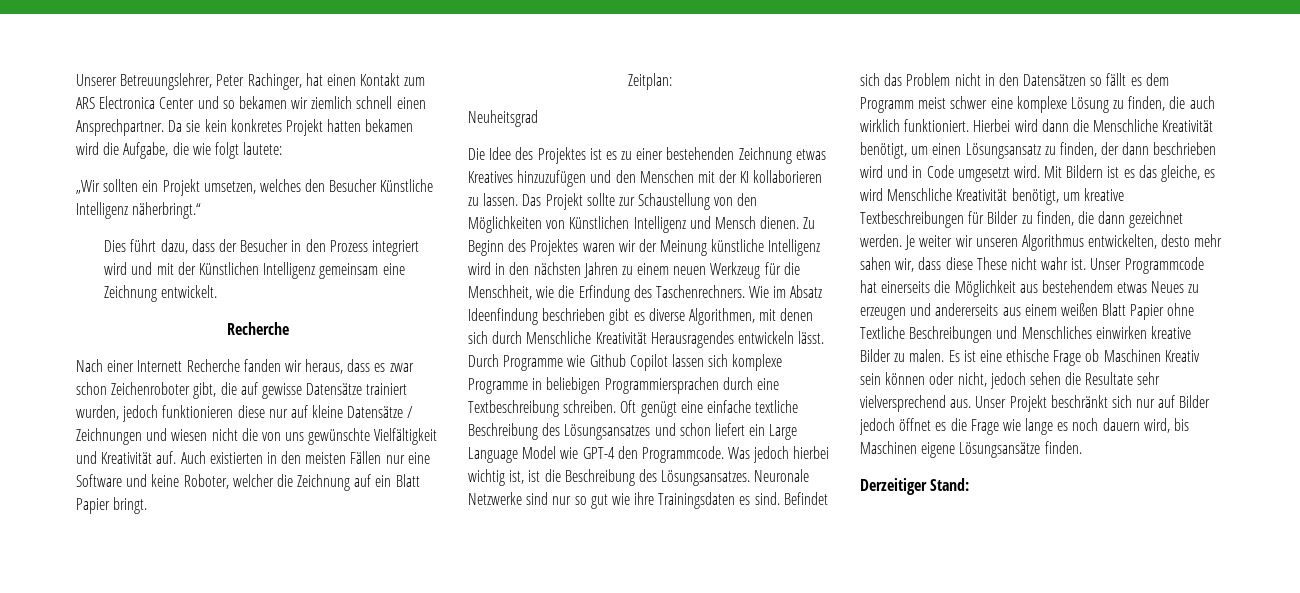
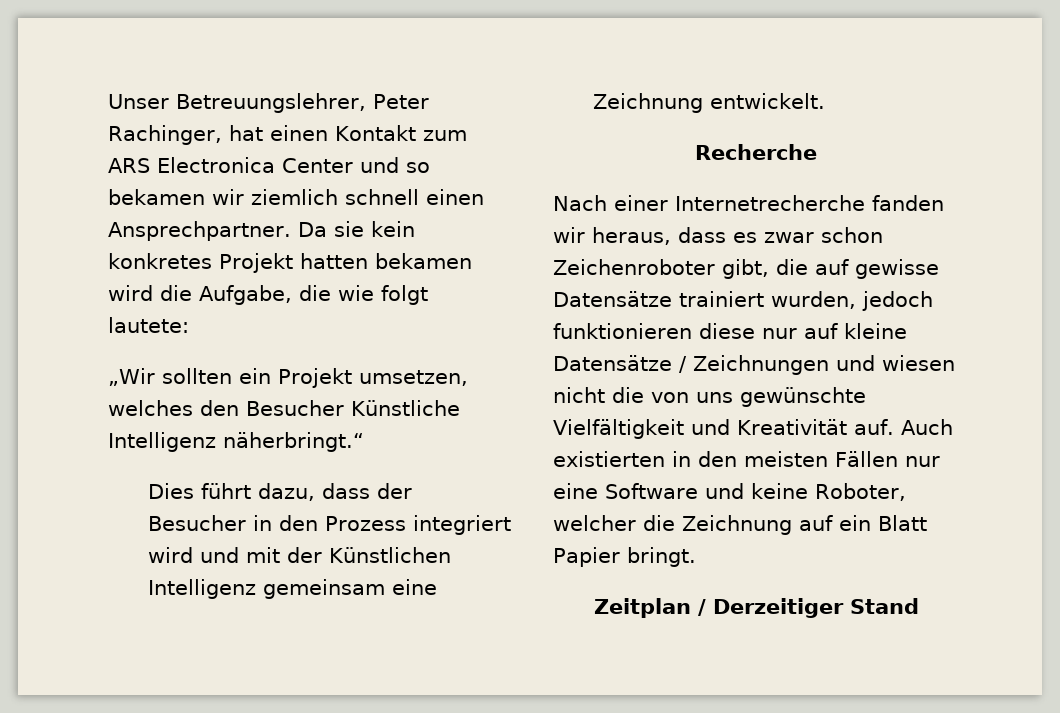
[76,74,117,86] Unserer -> [108,94,169,109] Unser
[137,359,240,372] Internett Recherche -> [675,195,865,211] Internetrecherche
[627,73,672,90] [468,110,538,127] [468,147,826,164] [468,170,823,187] [468,193,758,210] [468,216,816,233] [468,239,821,256] [468,262,800,279] [468,285,823,302] [468,308,814,325] [468,331,825,348] [468,354,783,371] [468,377,779,394] [468,400,799,417] [468,423,798,440] [468,446,830,463] [468,469,810,486] [468,492,828,509] [860,73,1169,86] [860,96,1215,113] [860,119,1214,132] [860,142,1217,159] [860,165,1216,182] [860,188,1124,205] [860,211,1184,228] [860,234,1223,251] [860,257,1204,274] [860,280,1200,297] [860,303,1195,320] [860,326,1191,343] [860,349,1200,366] [860,372,1161,389] [860,395,1211,412] [859,418,1190,435] [860,441,1082,458] [860,478,970,495] Zeitplan: // Neuheitsgrad // Die Idee des Projektes ist es zu einer bestehenden Zeichnung etwas Kreatives hinzuzufügen und den Menschen mit der KI kollaborieren zu lassen. Das Projekt sollte zur Schaustellung von den Möglichkeiten von Künstlichen Intelligenz und Mensch dienen. Zu Beginn des Projektes waren wir der Meinung künstliche Intelligenz wird in den nächsten Jahren zu einem neuen Werkzeug für die Menschheit, wie die Erfindung des Taschenrechners. Wie im Absatz Ideenfindung beschrieben gibt es diverse Algorithmen, mit denen sich durch Menschliche Kreativität Herausragendes entwickeln lässt. Durch Programme wie Github Copilot lassen sich komplexe Programme in beliebigen Programmiersprachen durch eine Textbeschreibung schreiben. Oft genügt eine einfache textliche Beschreibung des Lösungsansatzes und schon liefert ein Large Language Model wie GPT-4 den Programmcode. Was jedoch hierbei wichtig ist, ist die Beschreibung des Lösungsansatzes. Neuronale Netzwerke sind nur so gut wie ihre Trainingsdaten es sind. Befindet sich das Problem nicht in den Datensätzen so fällt es dem Programm meist schwer eine komplexe Lösung zu finden, die auch wirklich funktioniert. Hierbei wird dann die Menschliche Kreativität benötigt, um einen Lösungsansatz zu finden, der dann beschrieben wird und in Code umgesetzt wird. Mit Bildern ist es das gleiche, es wird Menschliche Kreativität benötigt, um kreative Textbeschreibungen für Bilder zu finden, die dann gezeichnet werden. Je weiter wir unseren Algorithmus entwickelten, desto mehr sahen wir, dass diese These nicht wahr ist. Unser Programmcode hat einerseits die Möglichkeit aus bestehendem etwas Neues zu erzeugen und andererseits aus einem weißen Blatt Papier ohne Textliche Beschreibungen und Menschliches einwirken kreative Bilder zu malen. Es ist eine ethische Frage ob Maschinen Kreativ sein können oder nicht, jedoch sehen die Resultate sehr vielversprechend aus. Unser Projekt beschränkt sich nur auf Bilder jedoch öffnet es die Frage wie lange es noch dauern wird, bis Maschinen eigene Lösungsansätze finden. // Derzeitiger Stand: -> [593,598,919,618] Zeitplan / Derzeitiger Stand

